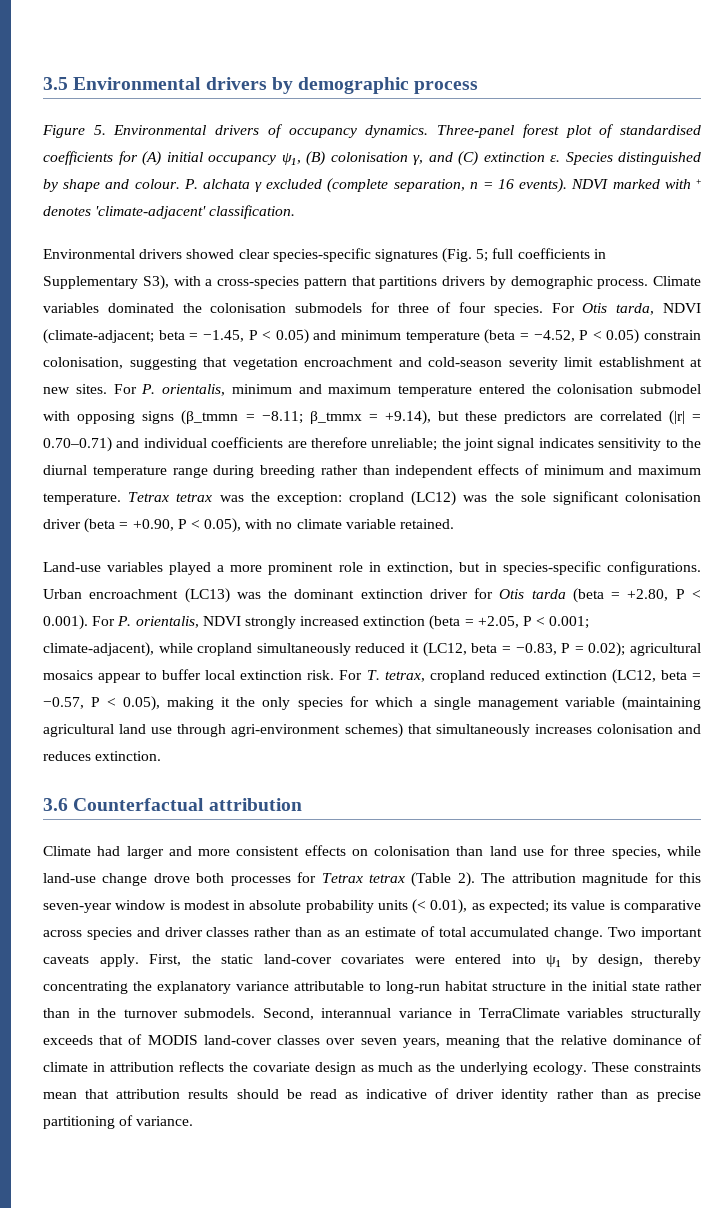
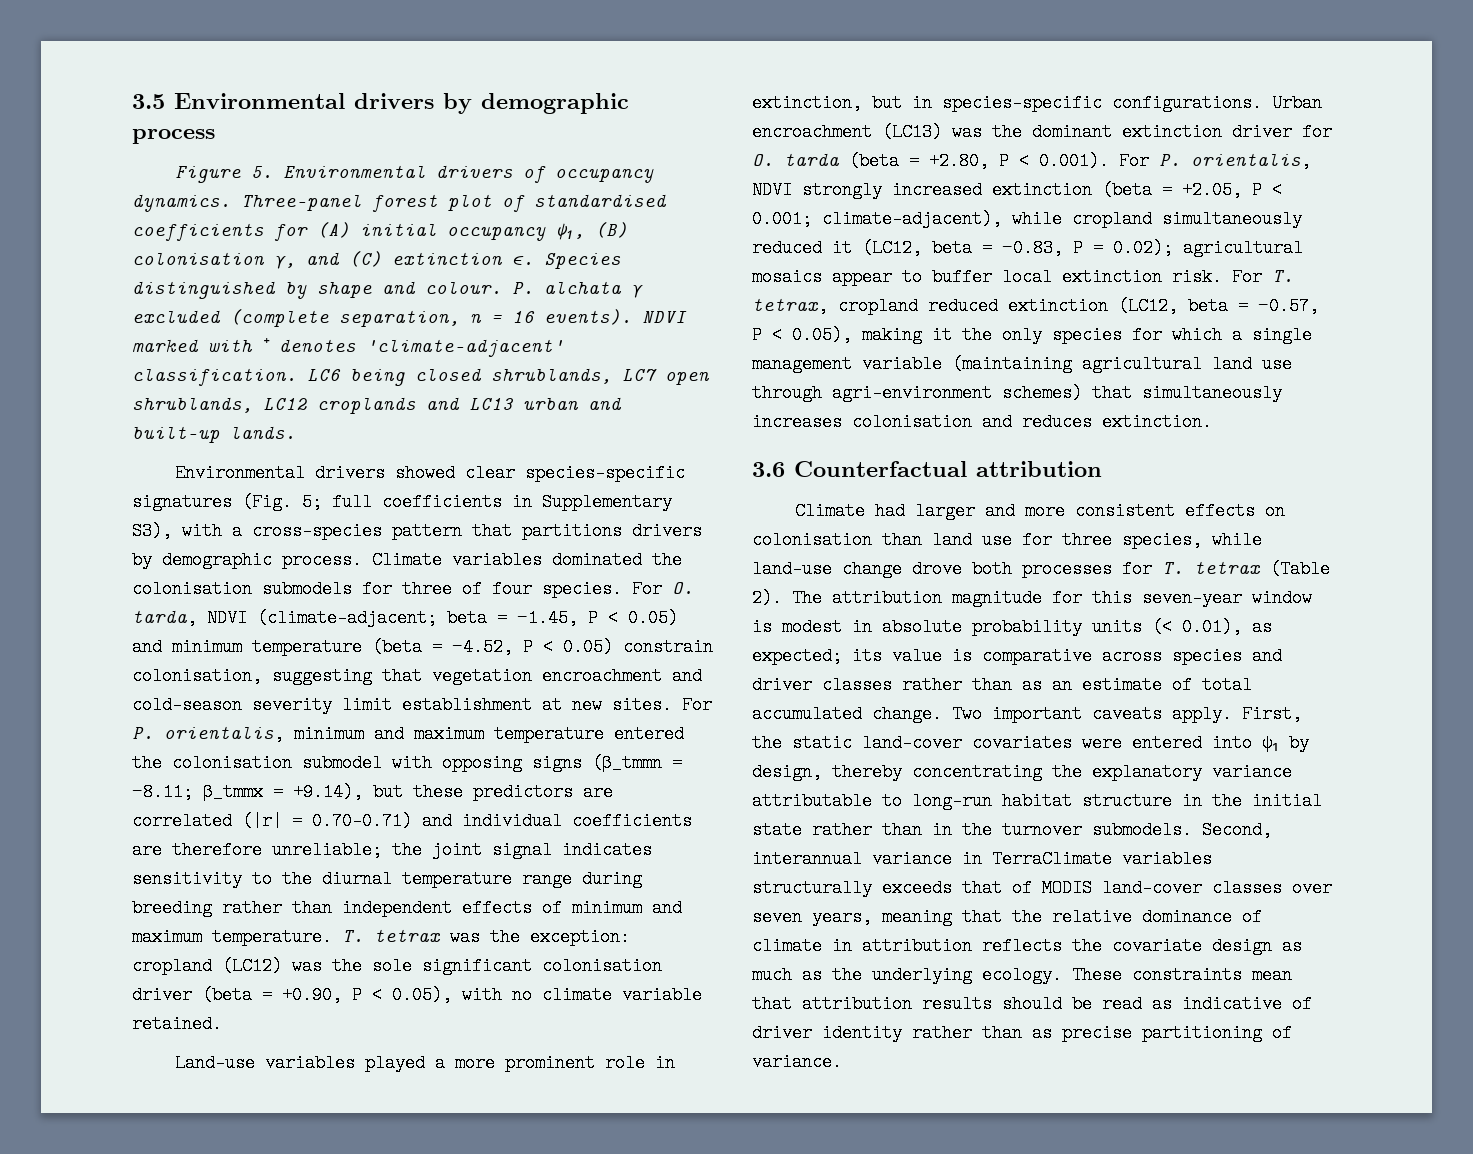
(296, 212) none -> [307,368,710,386] [132,397,622,414] [132,425,296,443] LC6 being closed shrublands, LC7 open shrublands, LC12 croplands and LC13 urban and built-up lands.
[582,303,608,313] Otis -> [672,582,694,594] O.
[128,492,170,502] Tetrax -> [342,930,364,942] T.
[499,589,525,599] Otis -> [752,154,774,166] O.
[321,873,363,883] Tetrax -> [1162,562,1184,574] T.

